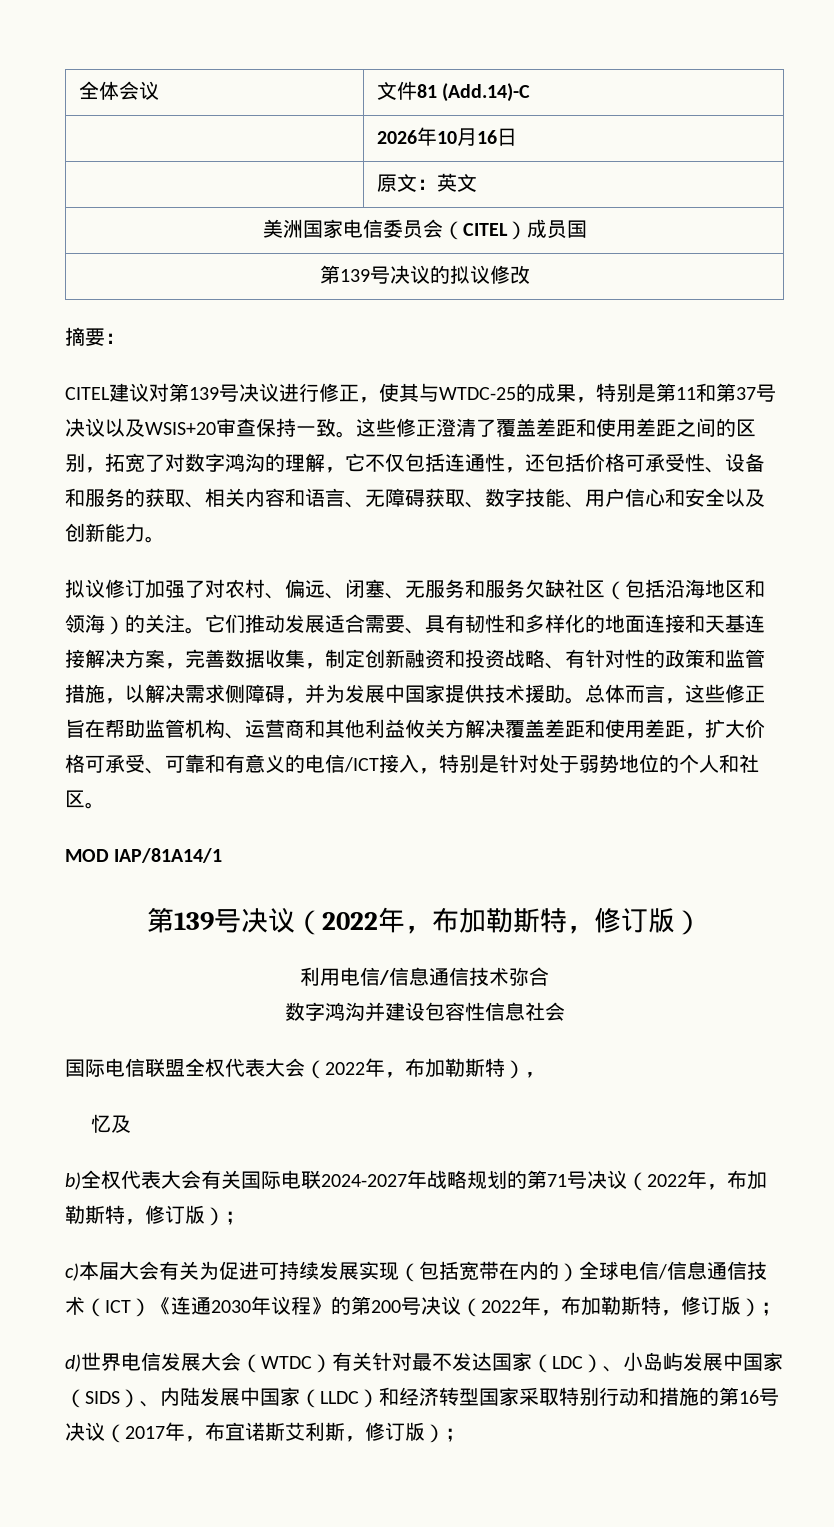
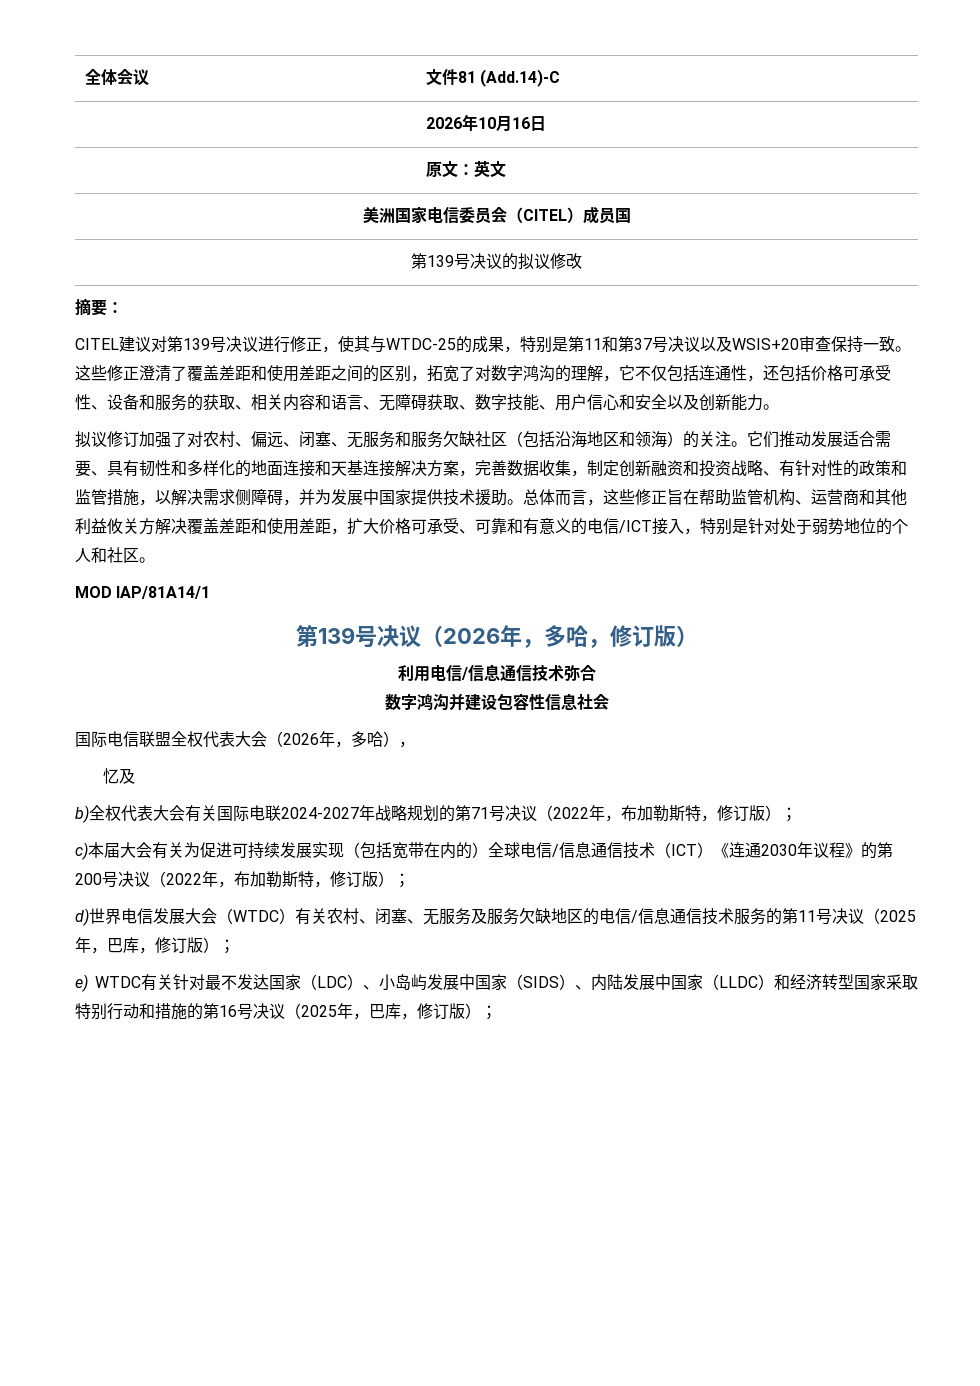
[322,907,567,934] 2022年，布加勒斯特 -> [442,625,588,648] 2026年，多哈
[325,1058,505,1078] 2022年，布加勒斯特 -> [283,731,383,748] 2026年，多哈
(372, 1361) none -> [327,908,916,925] [75,937,235,954] [75,974,173,992] 农村、闭塞、无服务及服务欠缺地区的电信/信息通信技术服务的第11号决议（2025年，巴库，修订版）； // e) WTDC有关
[125,1422,345,1442] 2017年，布宜诺斯艾利斯 -> [301,1003,401,1020] 2025年，巴库

